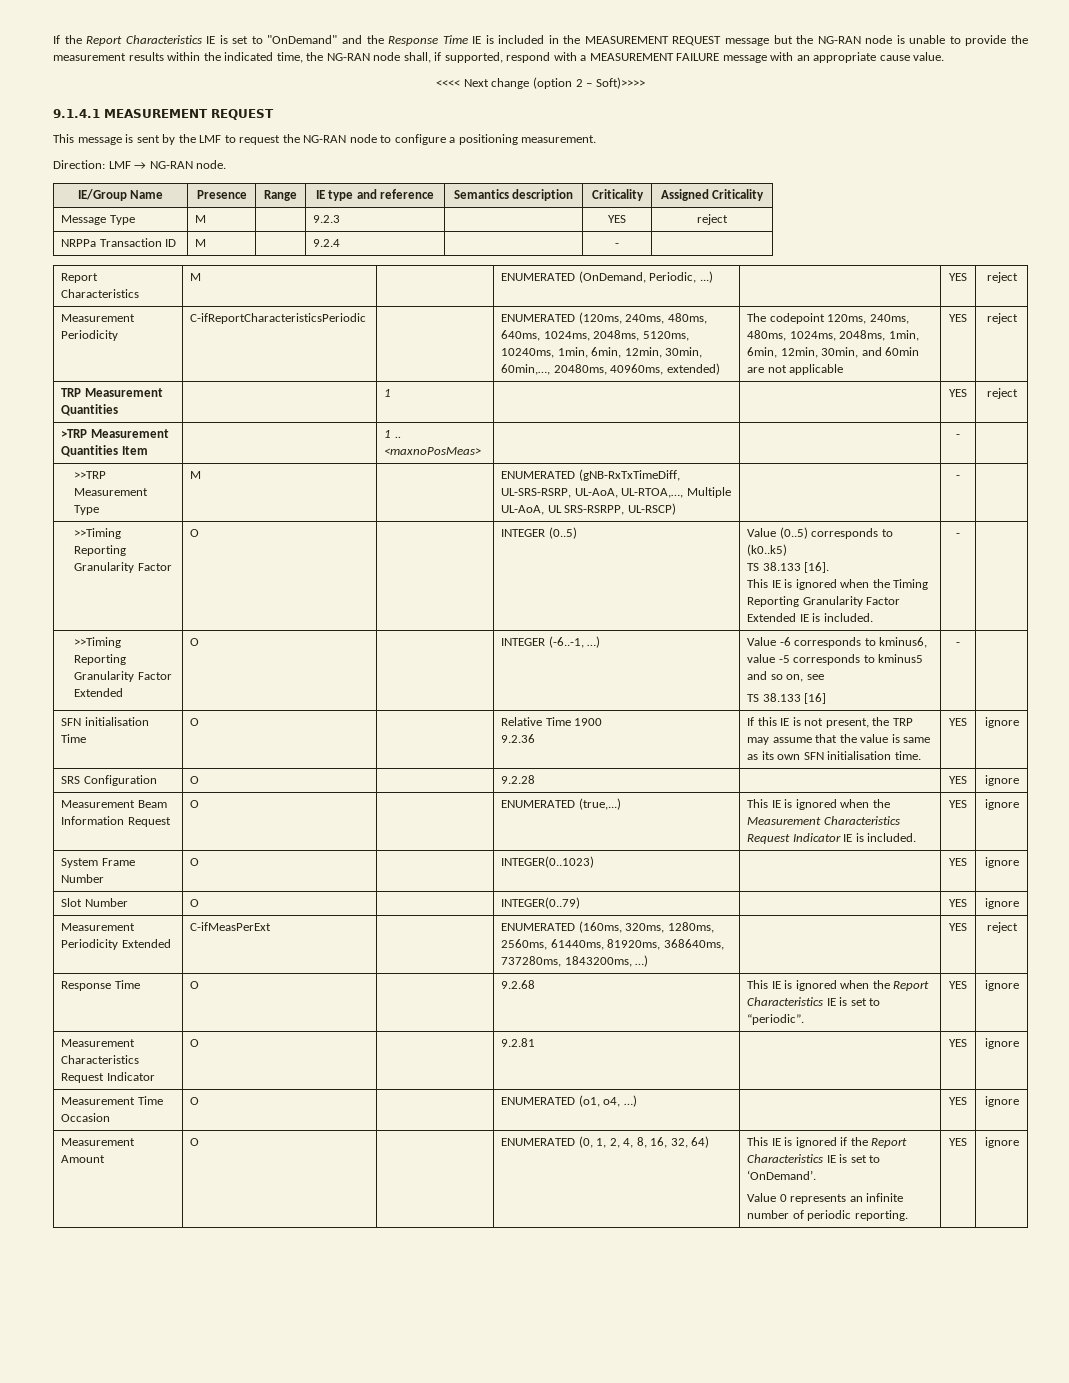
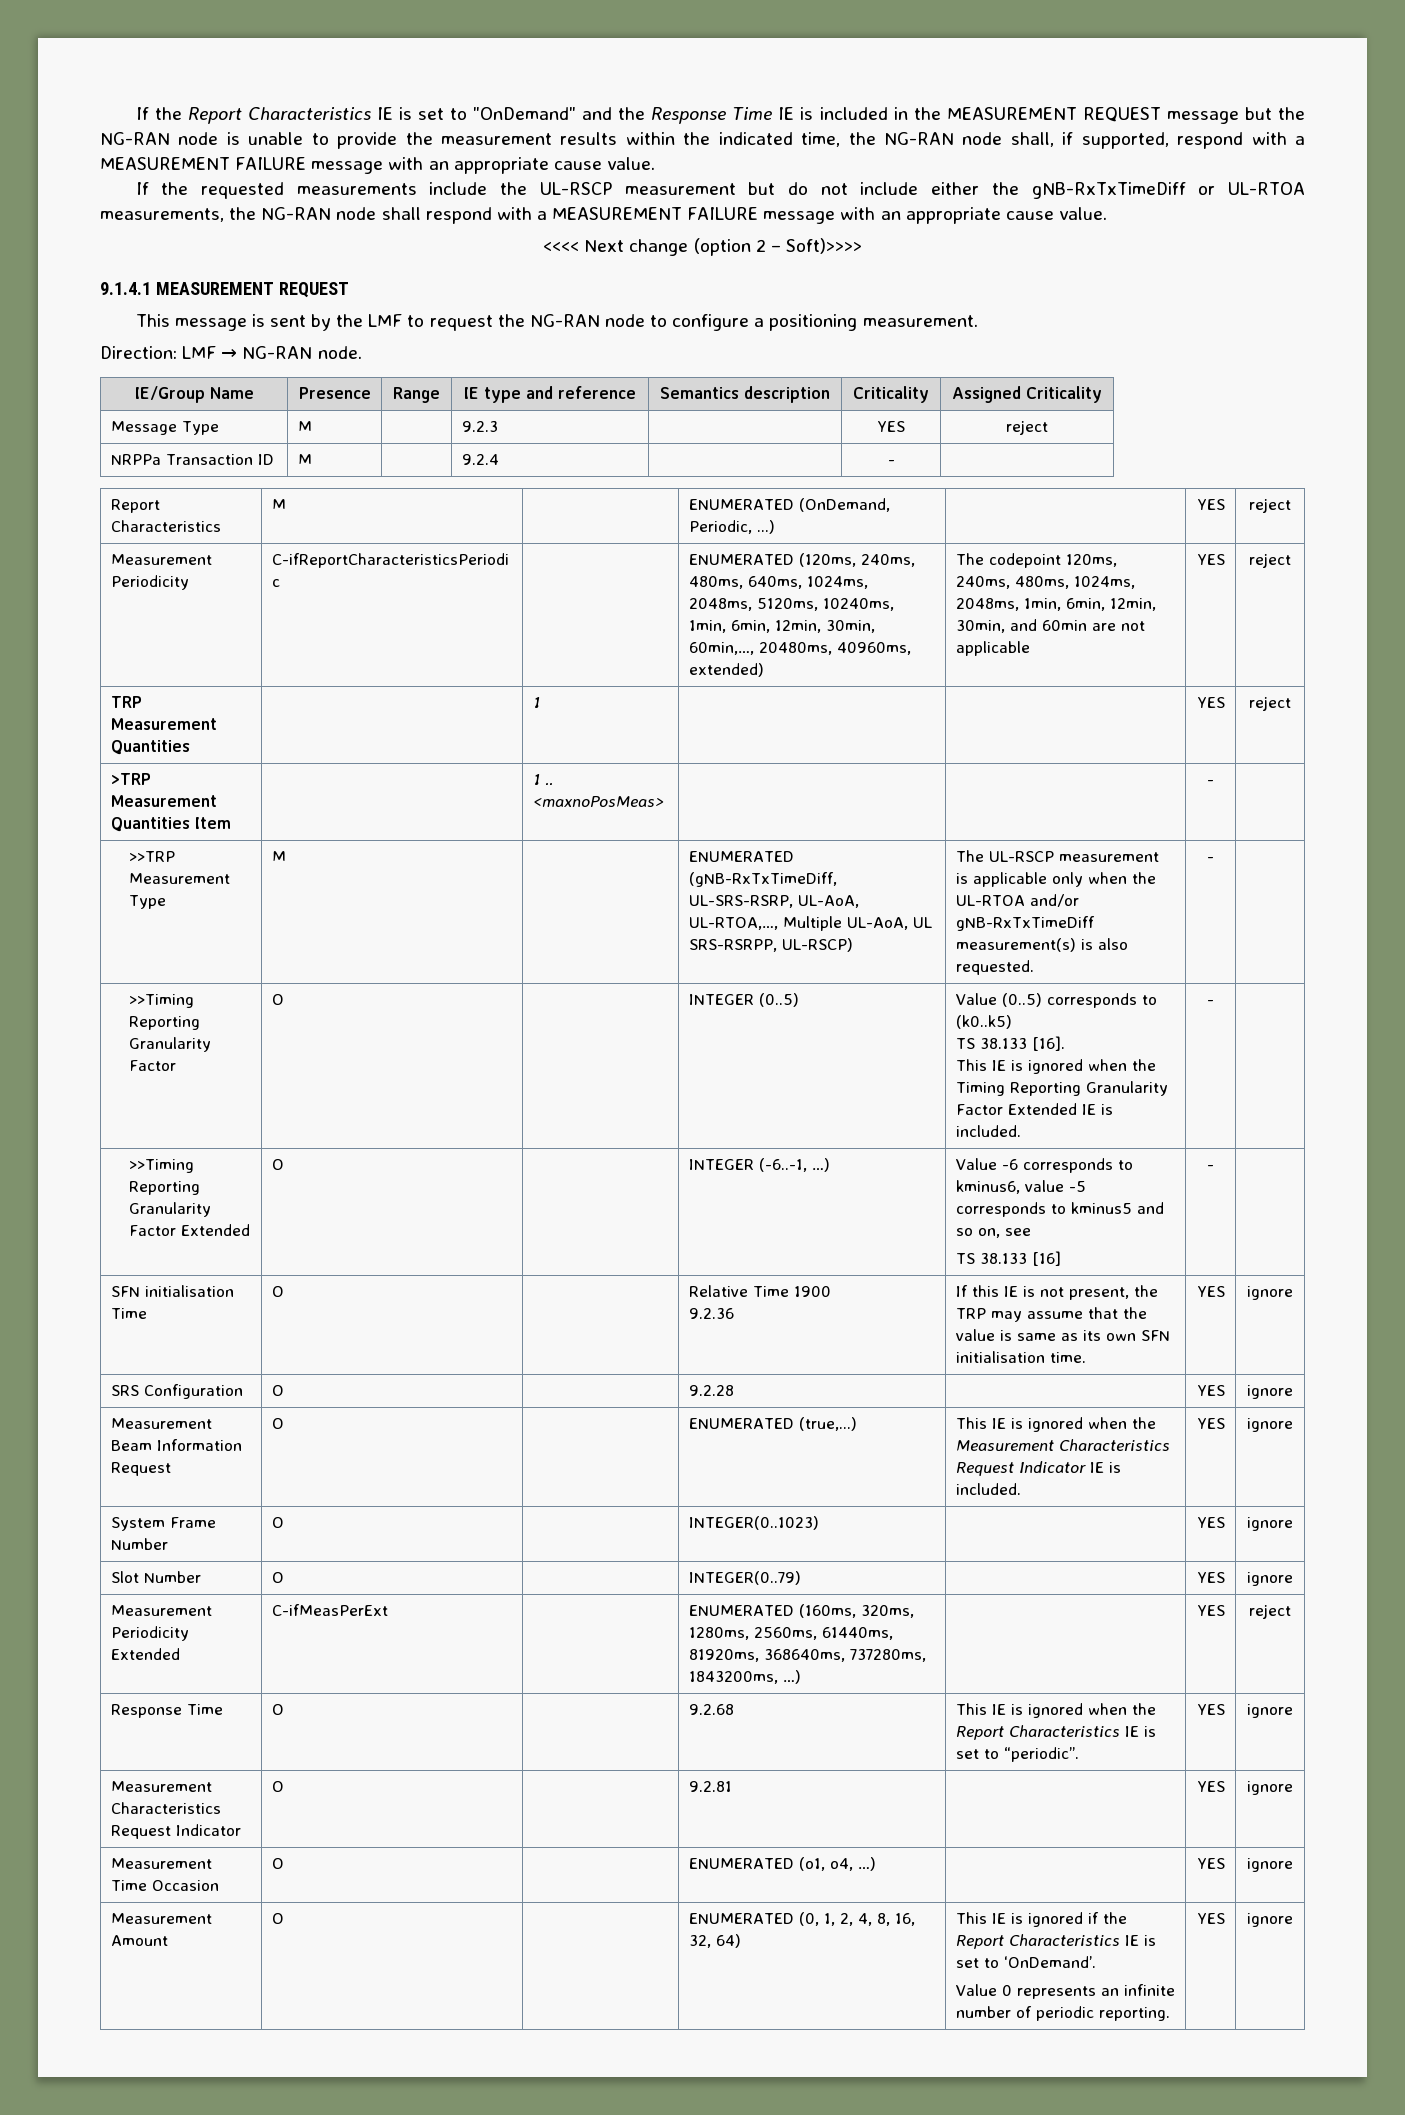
(945, 56) none -> [135,182,1305,199] [100,207,1107,224] // If the requested measurements include the UL-RSCP measurement but do not include either the gNB-RxTxTimeDiff or UL-RTOA measurements, the NG-RAN node shall respond with a MEASUREMENT FAILURE message with an appropriate cause value.
(676, 509) none -> [955,850,1159,862] [955,872,1156,887] [955,894,1079,907] [955,916,1095,931] [955,938,1128,952] [955,960,1034,975] The UL-RSCP measurement is applicable only when the UL-RTOA and/or gNB-RxTxTimeDiff measurement(s) is also requested.

